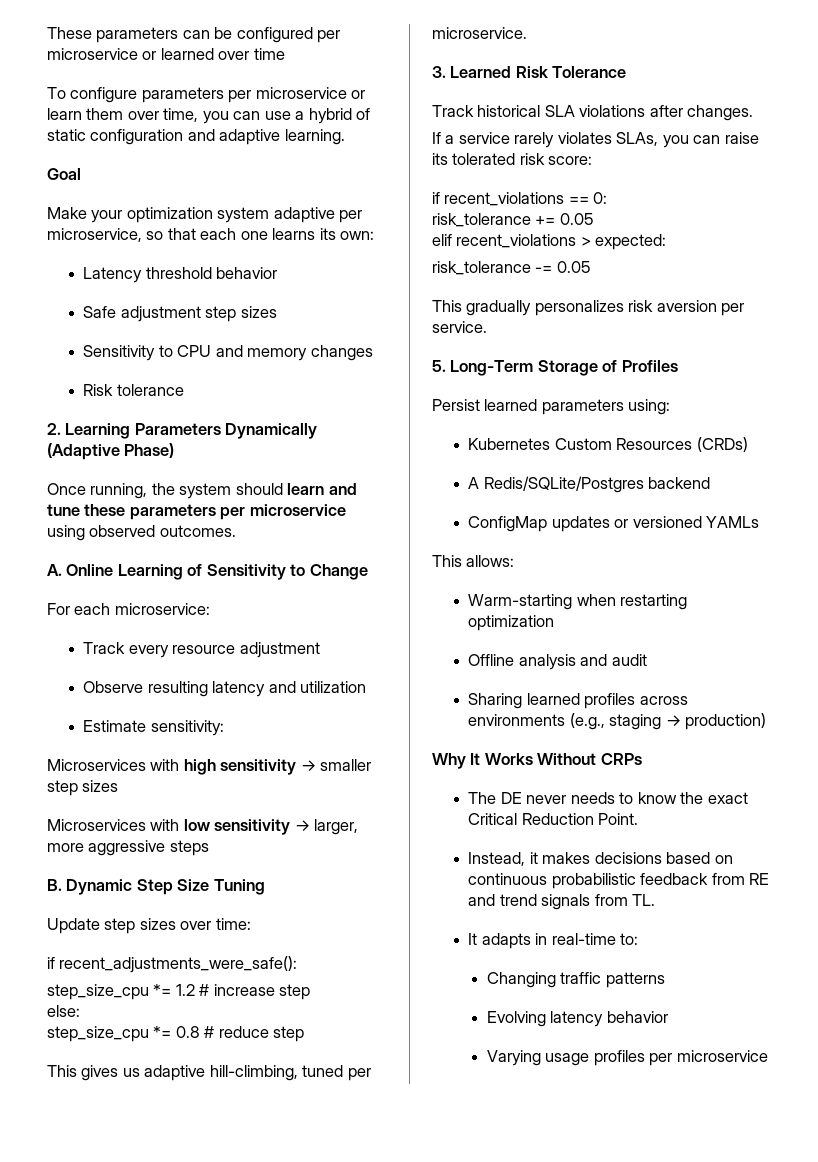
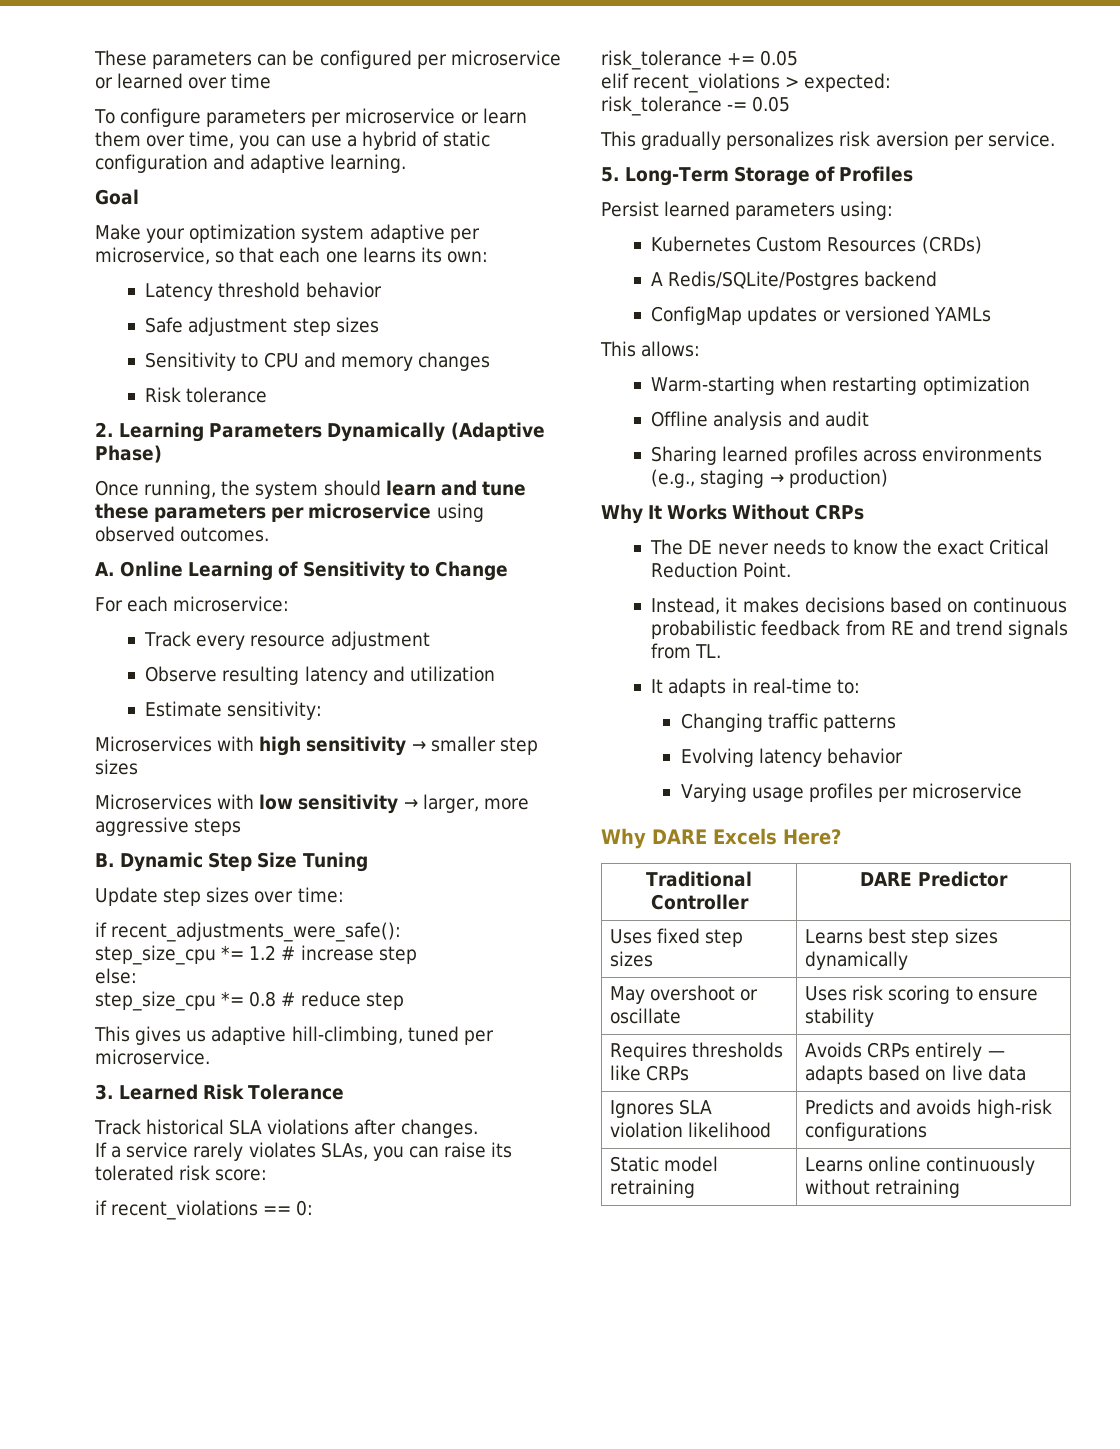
(768, 1056) none -> [601,828,841,849] [646,871,753,887] [650,894,749,910] [860,871,1008,887] [610,928,744,947] [610,951,654,967] [805,928,998,947] [805,951,909,970] [610,985,759,1004] [610,1008,682,1024] [805,985,1038,1004] [805,1008,875,1027] [610,1042,784,1061] [610,1065,690,1081] [805,1042,1005,1061] [805,1065,1026,1084] [610,1099,713,1118] [610,1122,772,1138] [805,1099,1052,1118] [805,1122,928,1141] [610,1156,719,1172] [610,1179,696,1198] [805,1156,1036,1175] [805,1179,961,1198] // Why DARE Excels Here? // Traditional Controller | DARE Predictor // Uses fixed step sizes | Learns best step sizes dynamically // May overshoot or oscillate | Uses risk scoring to ensure stability // Requires thresholds like CRPs | Avoids CRPs entirely — adapts based on live data // Ignores SLA violation likelihood | Predicts and avoids high-risk configurations // Static model retraining | Learns online continuously without retraining

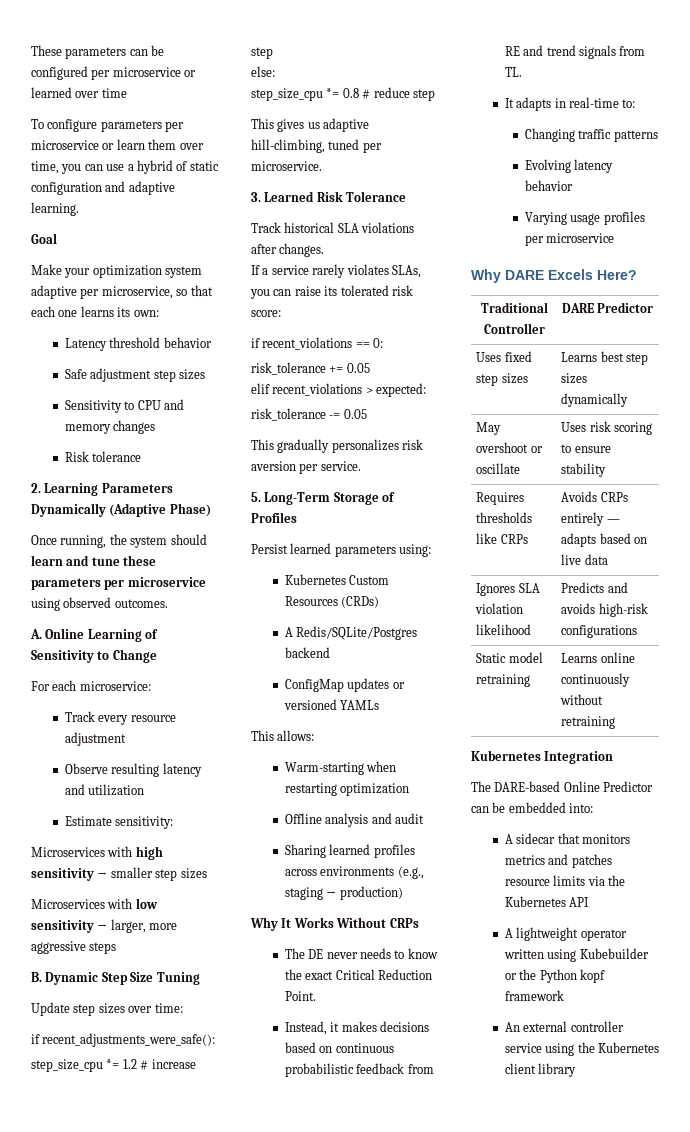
(961, 1188) none -> [471,750,614,764] [471,781,654,792] [471,802,594,813] [504,833,630,844] [504,854,612,868] [504,875,625,886] [504,896,590,907] [504,927,627,941] [503,948,649,962] [504,969,605,983] [504,990,564,1001] [504,1021,624,1032] [504,1042,659,1056] [504,1063,577,1077] // Kubernetes Integration // The DARE-based Online Predictor can be embedded into: // A sidecar that monitors metrics and patches resource limits via the Kubernetes API // A lightweight operator written using Kubebuilder or the Python kopf framework // An external controller service using the Kubernetes client library

